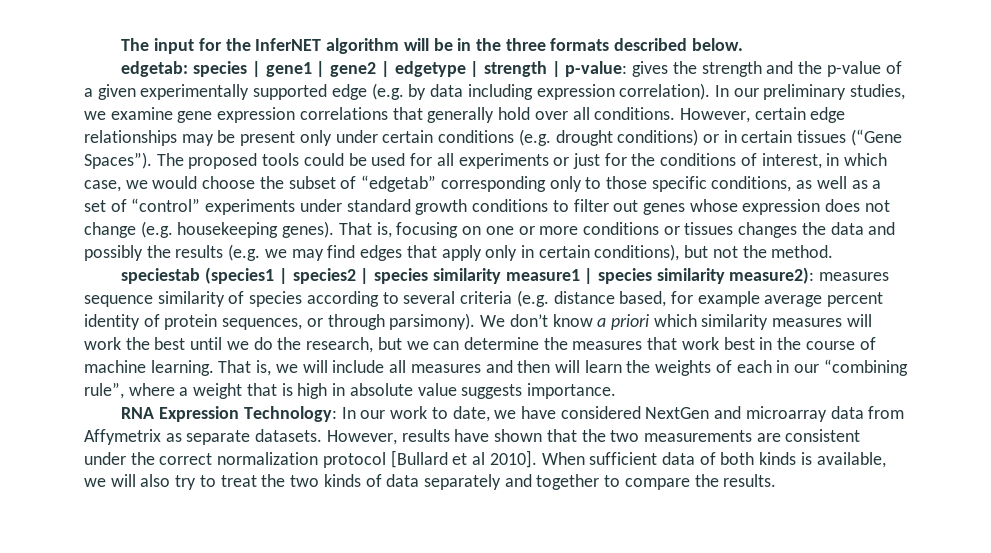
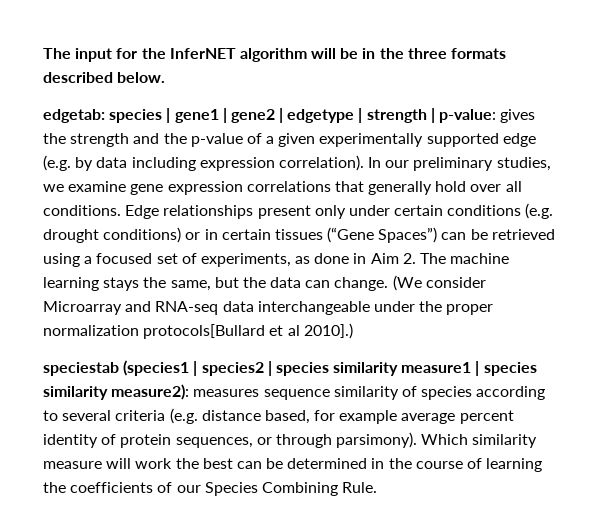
[679,107,846,123] [84,130,236,146] However, certain edge relationships may be -> [125,205,254,219] Edge relationships
[84,152,888,169] [84,175,882,192] [84,198,890,215] [84,221,896,238] [84,244,834,261] Spaces”). The proposed tools could be used for all experiments or just for the conditions of interest, in which case, we would choose the subset of “edgetab” corresponding only to those specific conditions, as well as a set of “control” experiments under standard growth conditions to filter out genes whose expression does not change (e.g. housekeeping genes). That is, focusing on one or more conditions or tissues changes the data and possibly the results (e.g. we may find edges that apply only in certain conditions), but not the method. -> [378,227,555,243] [43,253,510,267] [43,275,486,291] [43,301,494,315] [43,323,353,339] Spaces”) can be retrieved using a focused set of experiments, as done in Aim 2. The machine learning stays the same, but the data can change. (We consider Microarray and RNA-seq data interchangeable under the proper normalization protocols[Bullard et al 2010].)
[480,314,872,330] [84,337,876,353] [84,359,908,376] [84,382,616,399] [121,406,905,422] [84,429,861,445] [84,450,886,468] [84,474,777,490] We don’t know a priori which similarity measures will work the best until we do the research, but we can determine the measures that work best in the course of machine learning. That is, we will include all measures and then will learn the weights of each in our “combining rule”, where a weight that is high in absolute value suggests importance. // RNA Expression Technology: In our work to date, we have considered NextGen and microarray data from Affymetrix as separate datasets. However, results have shown that the two measurements are consistent under the correct normalization protocol [Bullard et al 2010]. When sufficient data of both kinds is available, we will also try to treat the two kinds of data separately and together to compare the results. -> [421,434,538,448] [43,458,543,472] [43,482,378,496] Which similarity measure will work the best can be determined in the course of learning the coefficients of our Species Combining Rule.

